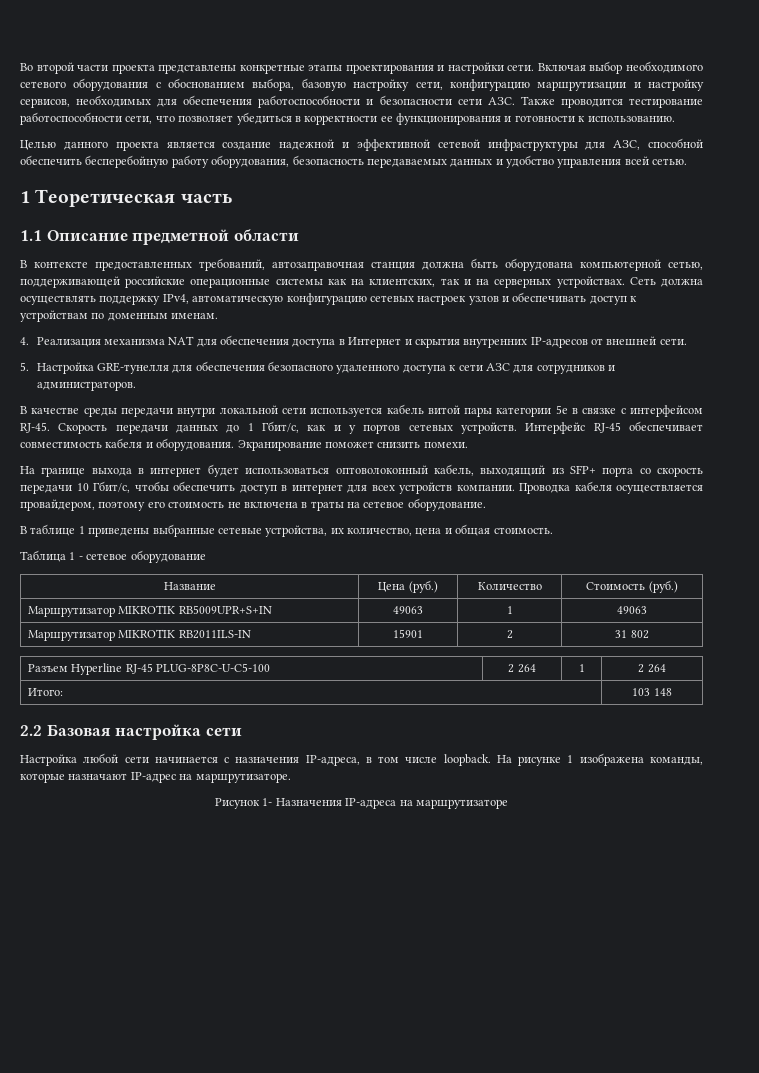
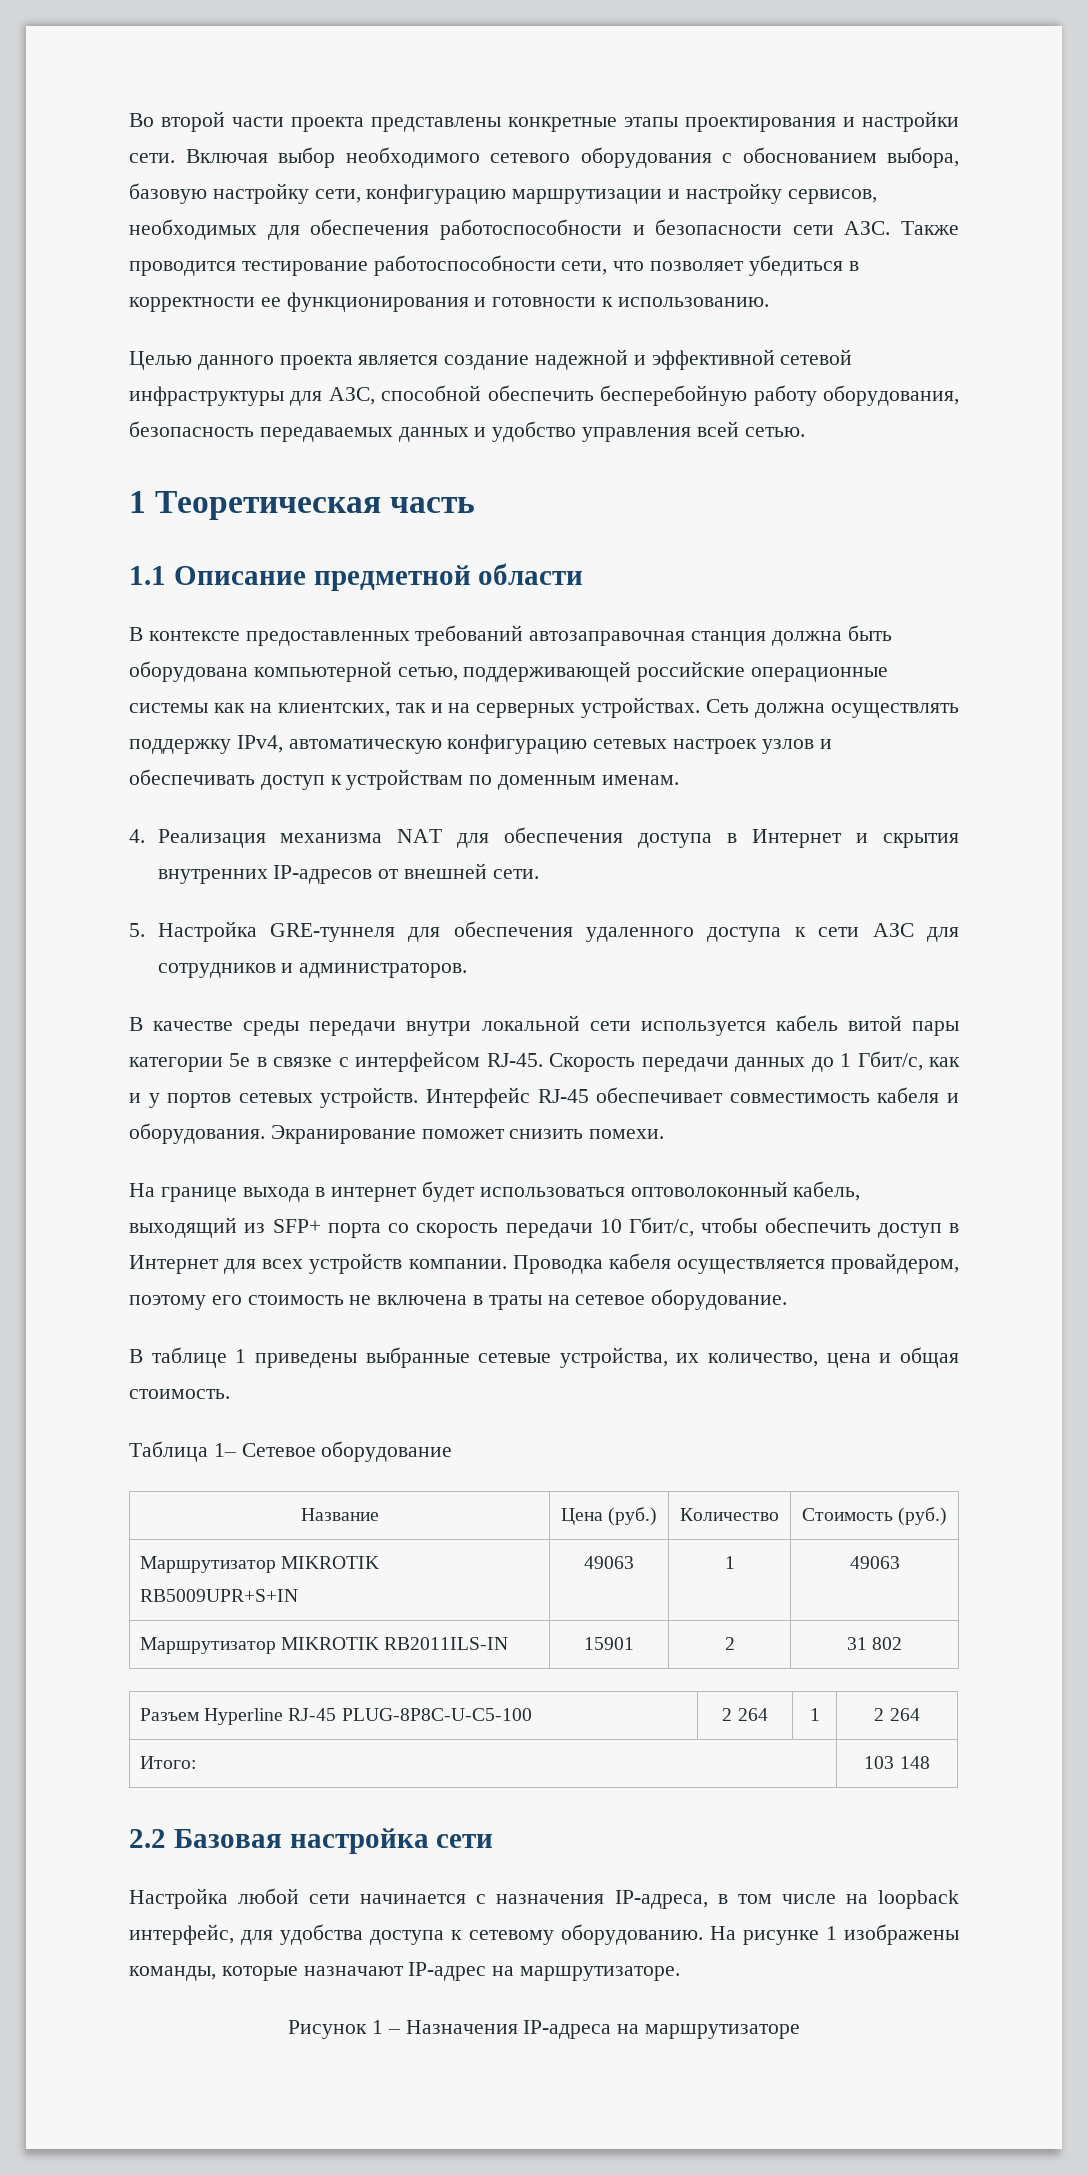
[199,258,265,271] требований, -> [415,625,524,646] требований
[96,361,334,374] GRE-тунелля для обеспечения безопасного -> [269,921,573,942] GRE-туннеля для обеспечения
[291,484,343,494] интернет -> [129,1255,219,1274] Интернет
[69,552,128,560] 1 - сетевое -> [213,1443,316,1457] 1– Сетевое
[443,754,491,766] loopback. -> [845,1890,960,1909] [129,1924,703,1945] на loopback интерфейс, для удобства доступа к сетевому оборудованию.
[579,753,644,766] изображена -> [844,1924,960,1945] изображены
[262,798,273,806] 1- -> [371,2020,400,2034] 1 –

